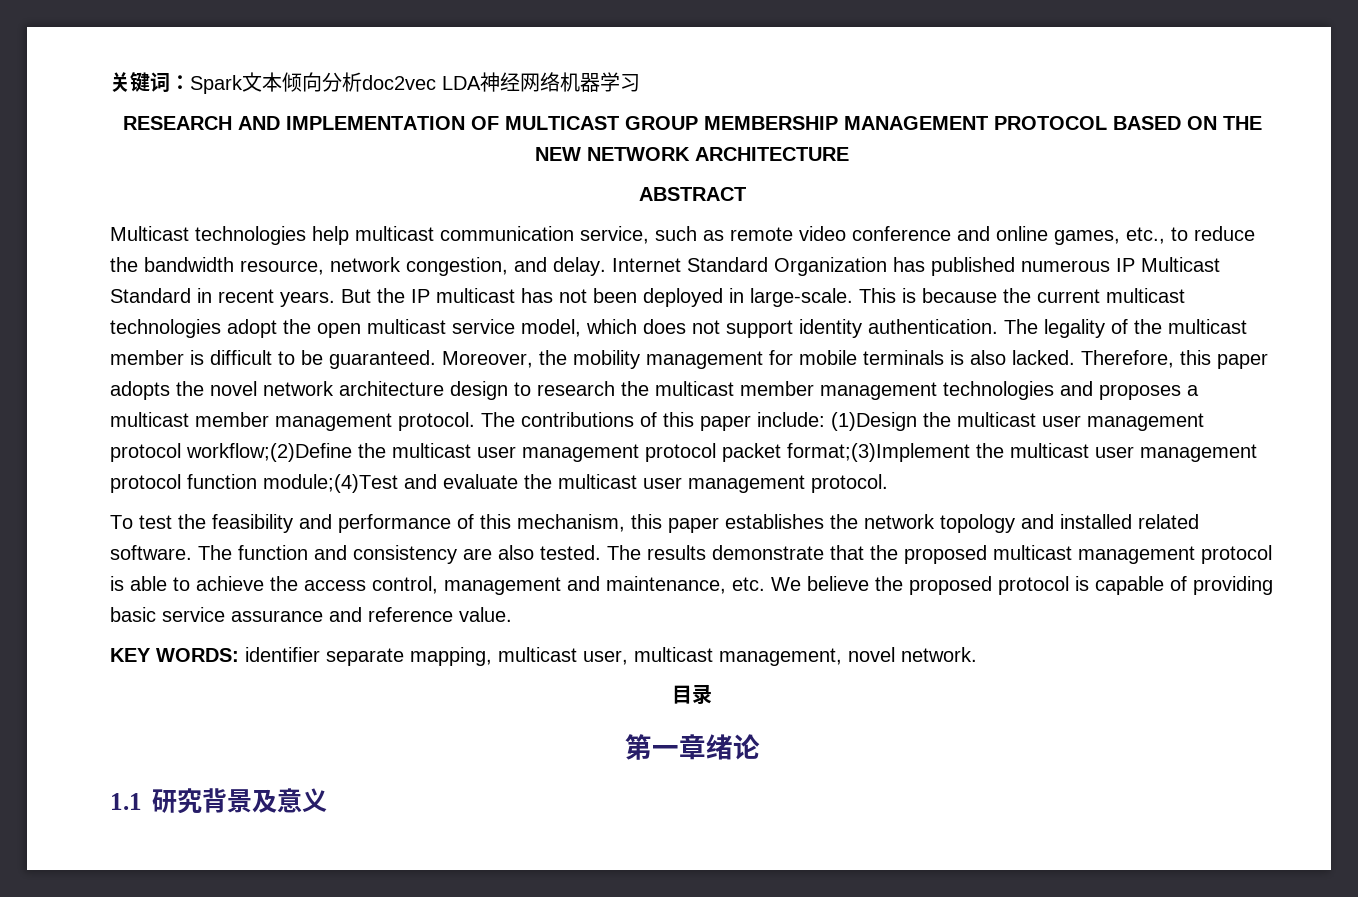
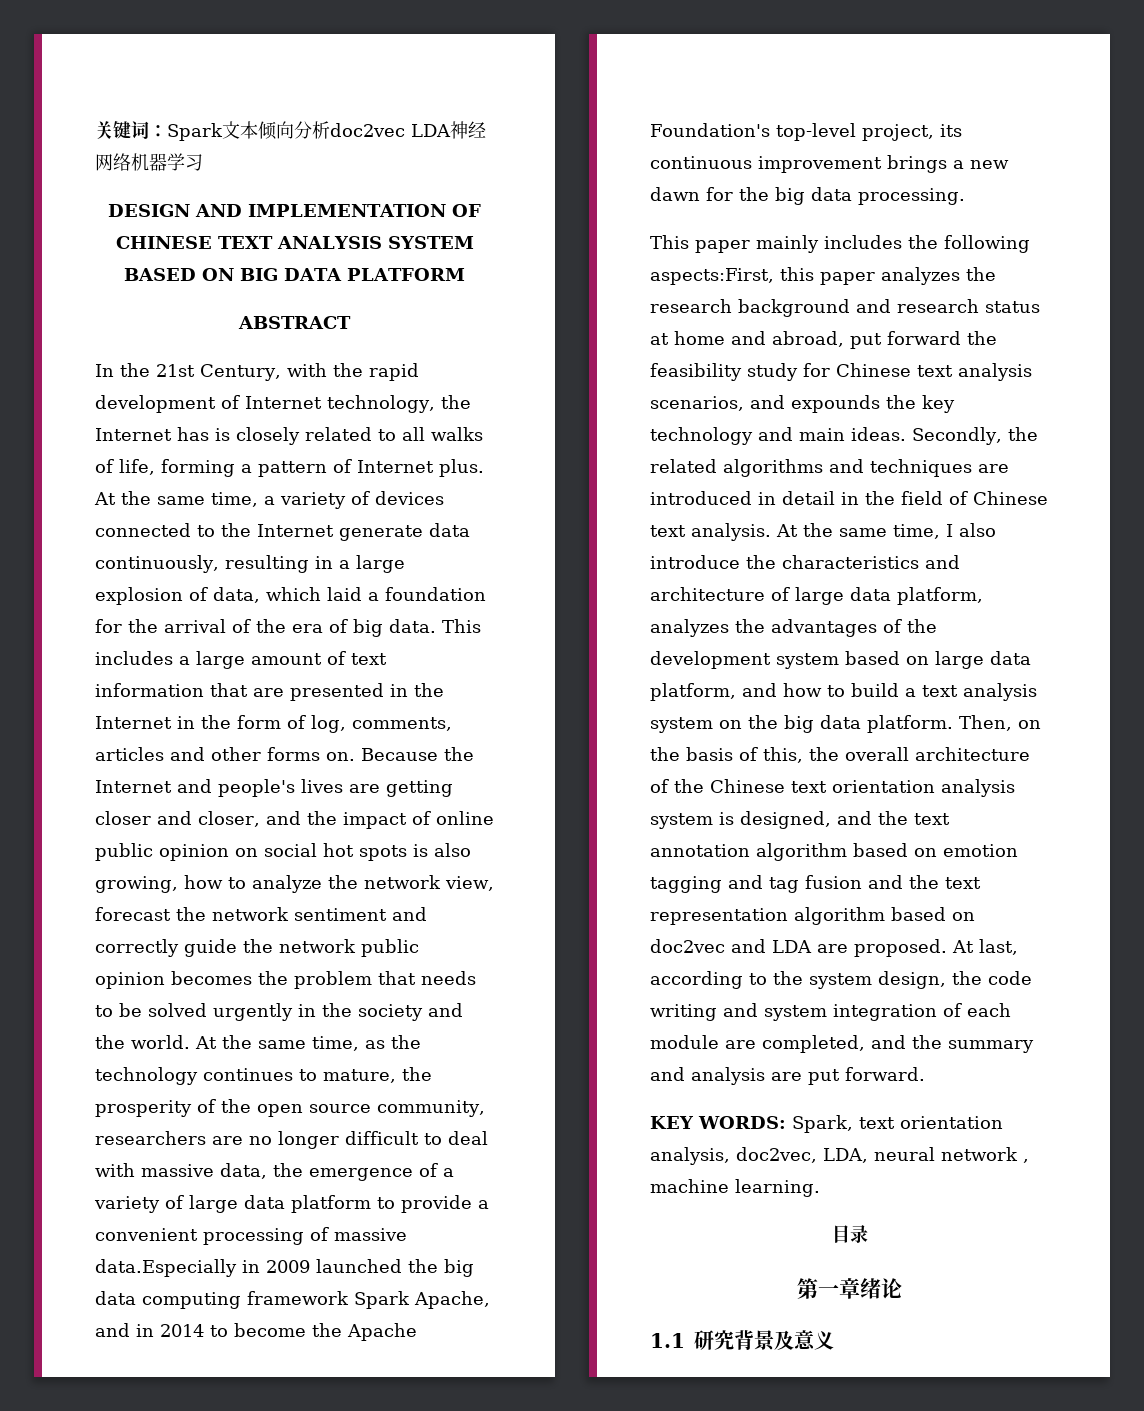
[122,116,232,130] RESEARCH -> [107,204,190,217] DESIGN
[504,116,1262,130] [535,147,849,161] [638,187,746,201] [110,226,1255,245] [110,257,1220,276] [110,288,1185,307] [110,319,1247,338] [110,350,1268,369] [110,381,1199,400] [110,412,1204,431] [110,443,1257,462] [110,474,888,493] [110,514,1199,533] [110,545,1272,564] [110,576,1273,595] [110,607,512,622] [110,647,977,666] MULTICAST GROUP MEMBERSHIP MANAGEMENT PROTOCOL BASED ON THE NEW NETWORK ARCHITECTURE // ABSTRACT // Multicast technologies help multicast communication service, such as remote video conference and online games, etc., to reduce the bandwidth resource, network congestion, and delay. Internet Standard Organization has published numerous IP Multicast Standard in recent years. But the IP multicast has not been deployed in large-scale. This is because the current multicast technologies adopt the open multicast service model, which does not support identity authentication. The legality of the multicast member is difficult to be guaranteed. Moreover, the mobility management for mobile terminals is also lacked. Therefore, this paper adopts the novel network architecture design to research the multicast member management technologies and proposes a multicast member management protocol. The contributions of this paper include: (1)Design the multicast user management protocol workflow;(2)Define the multicast user management protocol packet format;(3)Implement the multicast user management protocol function module;(4)Test and evaluate the multicast user management protocol. // To test the feasibility and performance of this mechanism, this paper establishes the network topology and installed related software. The function and consistency are also tested. The results demonstrate that the proposed multicast management protocol is able to achieve the access control, management and maintenance, etc. We believe the proposed protocol is capable of providing basic service assurance and reference value. // KEY WORDS: identifier separate mapping, multicast user, multicast management, novel network. -> [115,236,474,249] [124,268,465,281] [238,316,351,329] [95,363,419,381] [95,395,471,413] [95,427,483,445] [95,459,484,477] [94,491,444,509] [95,523,470,541] [95,555,405,573] [95,587,486,605] [95,619,481,637] [95,651,387,669] [95,683,444,701] [95,715,452,733] [95,747,474,761] [95,779,453,797] [95,811,494,829] [95,843,471,861] [95,875,494,893] [95,907,427,921] [95,939,419,957] [95,971,476,989] [95,1003,463,1021] [95,1035,421,1051] [95,1067,432,1085] [95,1099,485,1117] [95,1131,488,1149] [95,1163,454,1181] [94,1195,489,1213] [95,1227,407,1245] [95,1259,474,1277] [95,1291,490,1309] [95,1323,417,1341] [650,123,962,141] [650,155,1009,173] [650,187,965,205] [650,235,1030,253] [650,267,996,285] [650,299,1040,317] [650,331,997,349] [650,363,1032,381] [650,395,955,413] [650,427,1038,445] [650,459,1009,477] [650,491,1048,505] [650,523,996,541] [650,555,960,569] [650,587,983,605] [650,619,937,637] [650,651,1031,669] [650,683,1037,701] [650,715,1041,733] [650,747,1030,763] [650,779,1015,797] [650,811,950,829] [650,843,1018,861] [650,875,981,893] [650,907,975,925] [650,939,1018,957] [650,971,1032,989] [650,1003,1011,1021] [650,1035,1034,1053] [650,1067,925,1085] [650,1115,1003,1133] [650,1147,1029,1165] [650,1179,820,1197] CHINESE TEXT ANALYSIS SYSTEM BASED ON BIG DATA PLATFORM // ABSTRACT // In the 21st Century, with the rapid development of Internet technology, the Internet has is closely related to all walks of life, forming a pattern of Internet plus. At the same time, a variety of devices connected to the Internet generate data continuously, resulting in a large explosion of data, which laid a foundation for the arrival of the era of big data. This includes a large amount of text information that are presented in the Internet in the form of log, comments, articles and other forms on. Because the Internet and people's lives are getting closer and closer, and the impact of online public opinion on social hot spots is also growing, how to analyze the network view, forecast the network sentiment and correctly guide the network public opinion becomes the problem that needs to be solved urgently in the society and the world. At the same time, as the technology continues to mature, the prosperity of the open source community, researchers are no longer difficult to deal with massive data, the emergence of a variety of large data platform to provide a convenient processing of massive data.Especially in 2009 launched the big data computing framework Spark Apache, and in 2014 to become the Apache Foundation's top-level project, its continuous improvement brings a new dawn for the big data processing. // This paper mainly includes the following aspects:First, this paper analyzes the research background and research status at home and abroad, put forward the feasibility study for Chinese text analysis scenarios, and expounds the key technology and main ideas. Secondly, the related algorithms and techniques are introduced in detail in the field of Chinese text analysis. At the same time, I also introduce the characteristics and architecture of large data platform, analyzes the advantages of the development system based on large data platform, and how to build a text analysis system on the big data platform. Then, on the basis of this, the overall architecture of the Chinese text orientation analysis system is designed, and the text annotation algorithm based on emotion tagging and tag fusion and the text representation algorithm based on doc2vec and LDA are proposed. At last, according to the system design, the code writing and system integration of each module are completed, and the summary and analysis are put forward. // KEY WORDS: Spark, text orientation analysis, doc2vec, LDA, neural network , machine learning.

